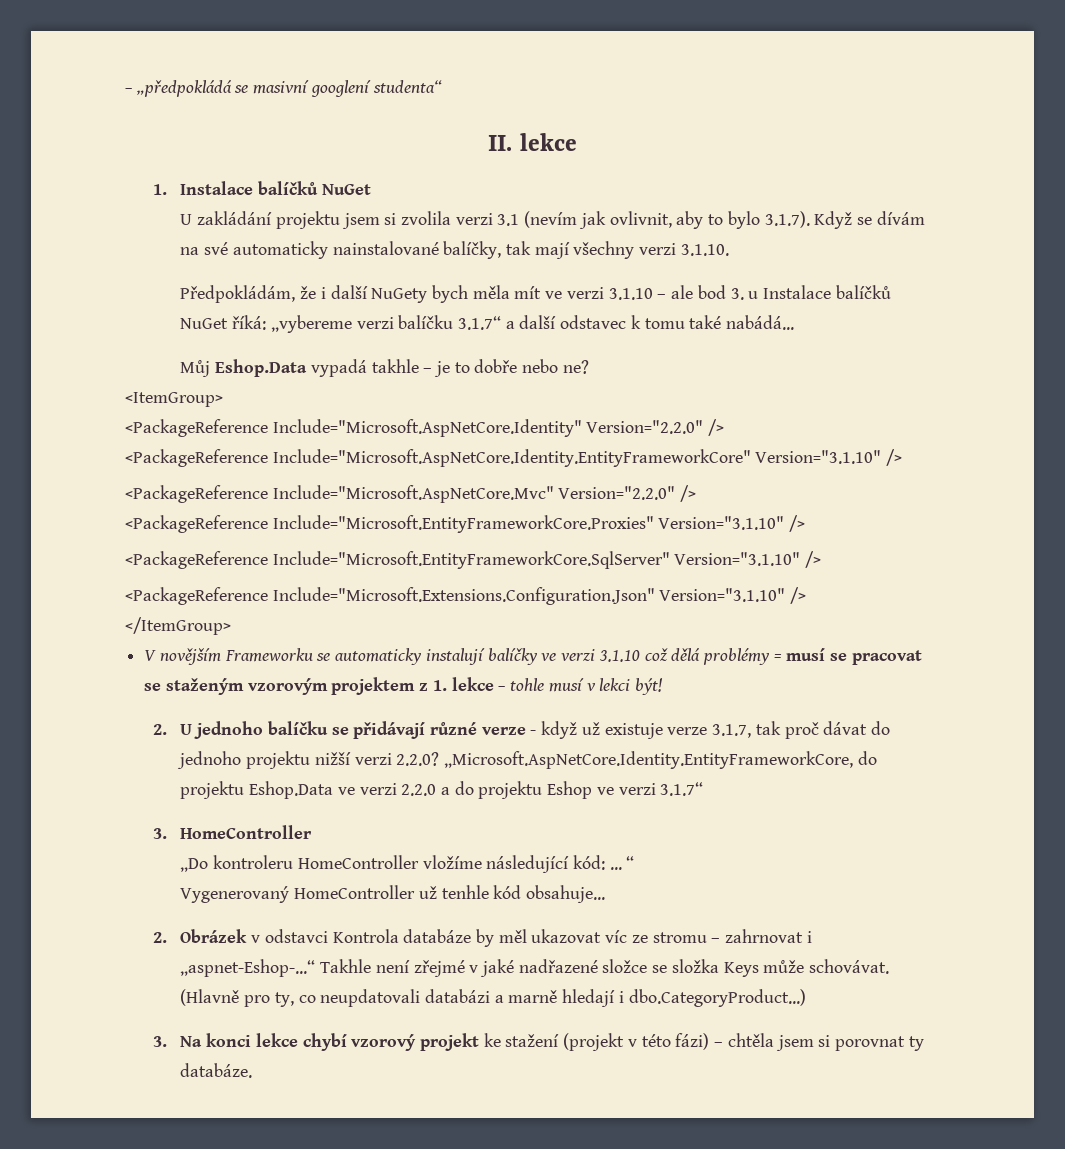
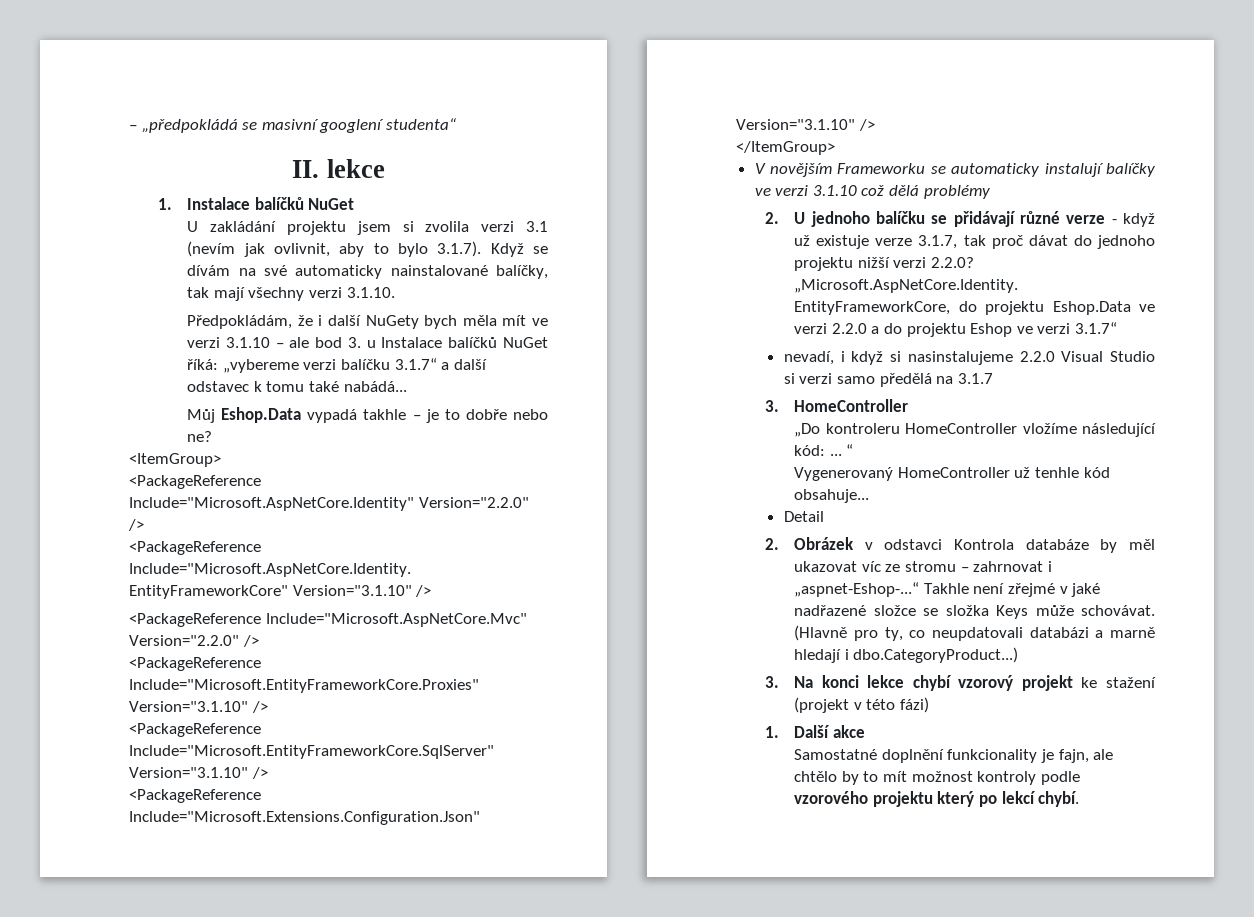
[773,648,922,665] [144,677,663,695] = musí se pracovat se staženým vzorovým projektem z 1. lekce – tohle musí v lekci být! -> (990, 192) none
(704, 789) none -> [783,351,1155,365] [783,373,993,387] // nevadí, i když si nasinstalujeme 2.2.0 Visual Studio si verzi samo předělá na 3.1.7
(605, 894) none -> [783,511,824,522] // Detail
[714,1033,924,1051] [180,1063,253,1078] – chtěla jsem si porovnat ty databáze. -> [765,725,865,738] [794,749,1114,763] [794,771,1080,785] [794,791,1080,807] // 1. Další akce // Samostatné doplnění funkcionality je fajn, ale chtělo by to mít možnost kontroly podle vzorového projektu který po lekcí chybí.

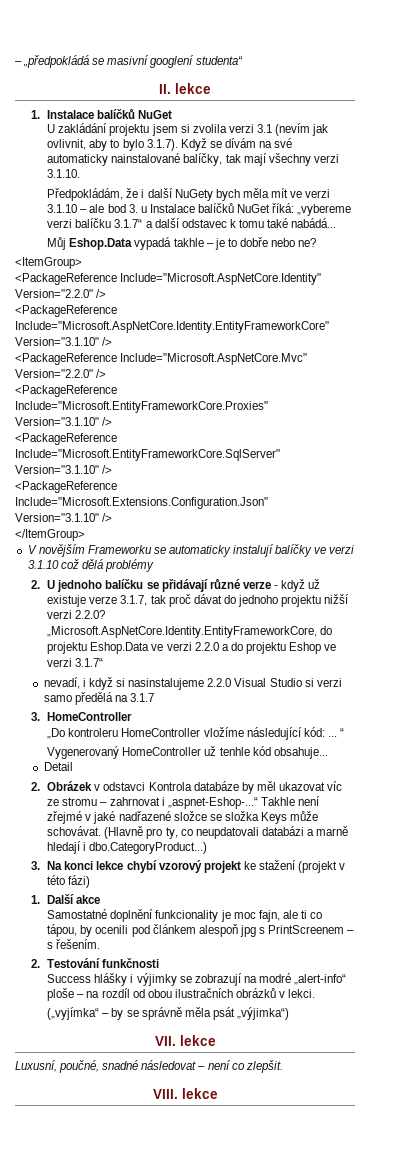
(1054, 756) none -> [233,912,256,919] moc
[794,771,1080,785] [794,791,1080,807] chtělo by to mít možnost kontroly podle vzorového projektu který po lekcí chybí. -> [300,910,323,919] [47,924,355,937] [47,939,101,949] [31,958,160,968] [47,973,347,986] [47,988,316,1001] [47,1007,289,1020] [154,1035,216,1046] [15,1060,283,1073] [152,1088,218,1099] ti co tápou, by ocenili pod článkem alespoň jpg s PrintScreenem – s řešením. // 2. Testování funkčnosti // Success hlášky i výjimky se zobrazují na modré „alert-info“ ploše – na rozdíl od obou ilustračních obrázků v lekci. // („vyjímka“ – by se správně měla psát „výjimka“) // VII. lekce // Luxusní, poučné, snadné následovat – není co zlepšit. // VIII. lekce

